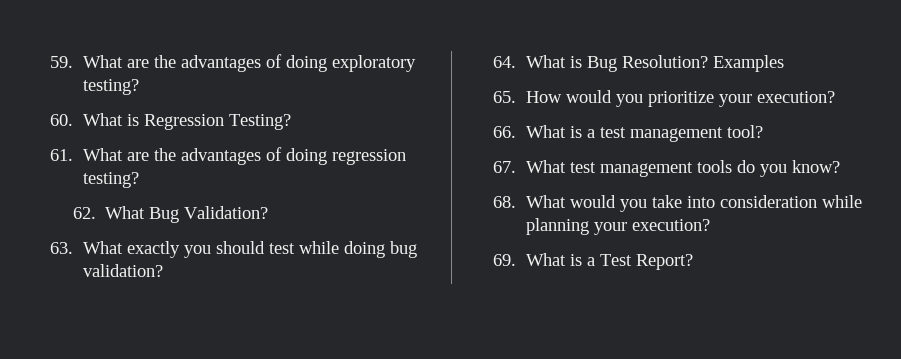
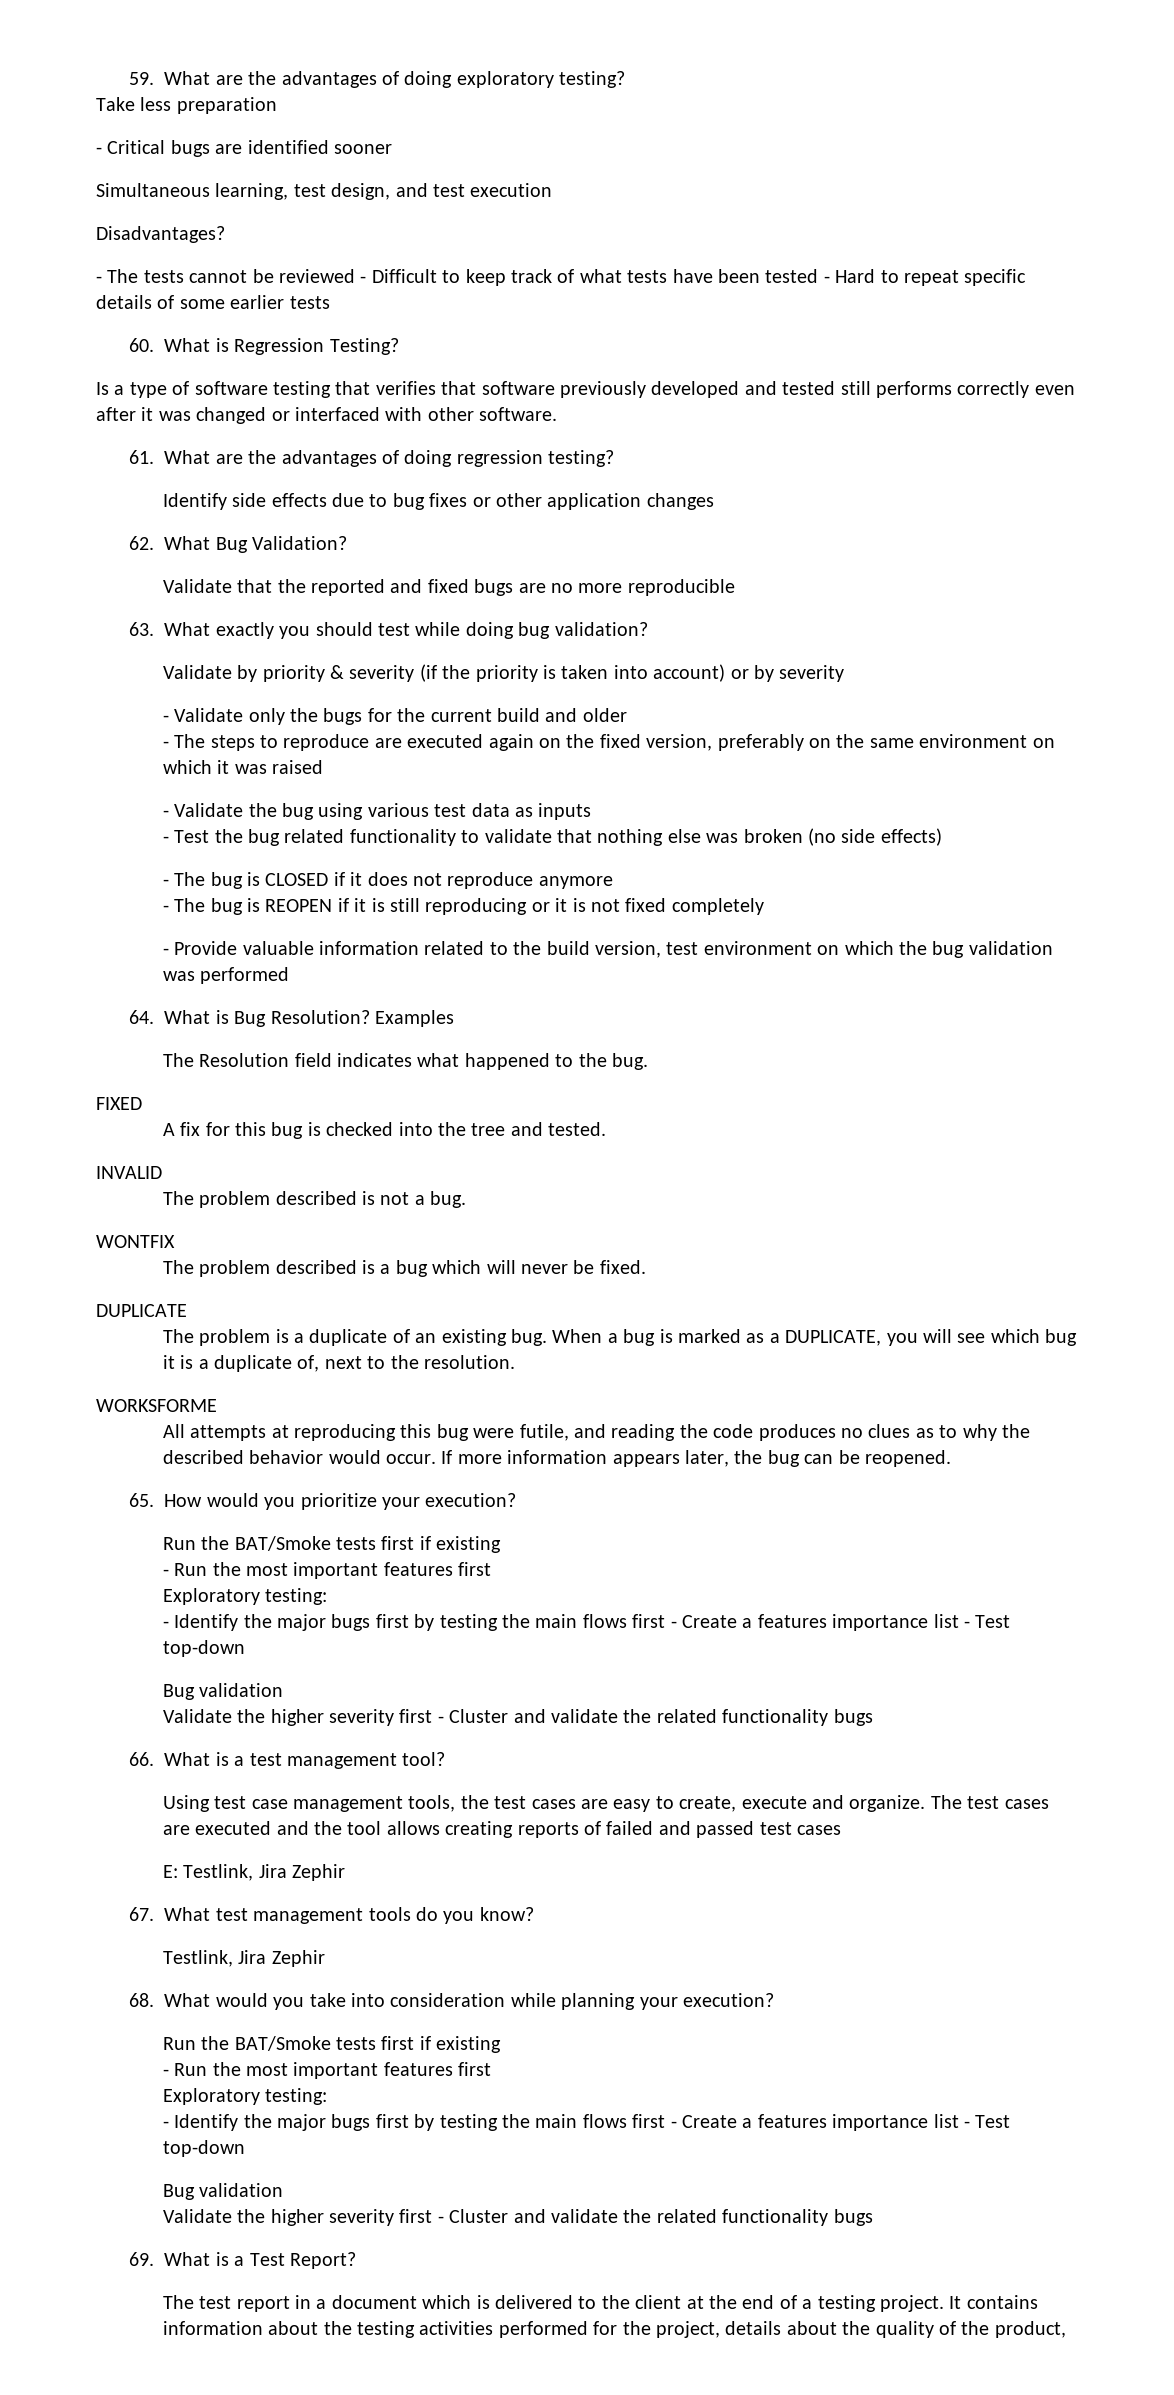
(139, 87) none -> [96,97,277,114] [96,140,392,157] [96,183,553,200] [96,226,225,243] [96,269,1027,286] [96,295,330,309] // Take less preparation // - Critical bugs are identified sooner // Simultaneous learning, test design, and test execution // Disadvantages? // - The tests cannot be reviewed - Difficult to keep track of what tests have been tested - Hard to repeat specific details of some earlier tests
(291, 122) none -> [96,381,1075,398] [96,407,558,424] // Is a type of software testing that verifies that software previously developed and tested still performs correctly even after it was changed or interfaced with other software.
[72,206,268,223] 62. What Bug Validation? -> [162,493,714,510] [129,536,348,553] [162,579,735,596] Identify side effects due to bug fixes or other application changes // 62. What Bug Validation? // Validate that the reported and fixed bugs are no more reproducible
(163, 270) none -> [162,664,845,682] [162,708,627,725] [162,734,1055,751] [162,760,323,774] [162,803,592,820] [162,828,942,846] [162,872,613,889] [162,898,764,915] [162,941,1053,958] [162,967,290,984] // Validate by priority & severity (if the priority is taken into account) or by severity // - Validate only the bugs for the current build and older // - The steps to reproduce are executed again on the fixed version, preferably on the same environment on which it was raised // - Validate the bug using various test data as inputs // - Test the bug related functionality to validate that nothing else was broken (no side effects) // - The bug is CLOSED if it does not reproduce anymore // - The bug is REOPEN if it is still reproducing or it is not fixed completely // - Provide valuable information related to the build version, test environment on which the bug validation was performed
(784, 63) none -> [162,1053,648,1070] [96,1097,142,1110] [162,1122,607,1139] [96,1166,162,1179] [162,1191,467,1208] [96,1235,175,1248] [162,1260,646,1277] [96,1304,187,1317] [162,1329,1078,1346] [162,1355,515,1372] [96,1399,217,1412] [162,1424,1030,1441] [162,1450,951,1467] // The Resolution field indicates what happened to the bug. // FIXED // A fix for this bug is checked into the tree and tested. // INVALID // The problem described is not a bug. // WONTFIX // The problem described is a bug which will never be fixed. // DUPLICATE // The problem is a duplicate of an existing bug. When a bug is marked as a DUPLICATE, you will see which bug it is a duplicate of, next to the resolution. // WORKSFORME // All attempts at reproducing this bug were futile, and reading the code produces no clues as to why the described behavior would occur. If more information appears later, the bug can be reopened.
(835, 97) none -> [162,1536,502,1553] [162,1562,492,1579] [162,1588,328,1605] [162,1614,1011,1631] [162,1640,245,1657] [162,1683,284,1700] [162,1709,873,1726] // Run the BAT/Smoke tests first if existing // - Run the most important features first // Exploratory testing: // - Identify the major bugs first by testing the main flows first - Create a features importance list - Test top-down // Bug validation // Validate the higher severity first - Cluster and validate the related functionality bugs
(763, 131) none -> [162,1795,1049,1812] [162,1821,841,1838] [162,1864,345,1881] // Using test case management tools, the test cases are easy to create, execute and organize. The test cases are executed and the tool allows creating reports of failed and passed test cases // E: Testlink, Jira Zephir
(840, 166) none -> [162,1950,325,1967] // Testlink, Jira Zephir
(710, 225) none -> [162,2036,502,2053] [162,2062,492,2079] [162,2088,328,2105] [162,2114,1011,2131] [162,2140,245,2157] [162,2183,284,2200] [162,2209,873,2226] // Run the BAT/Smoke tests first if existing // - Run the most important features first // Exploratory testing: // - Identify the major bugs first by testing the main flows first - Create a features importance list - Test top-down // Bug validation // Validate the higher severity first - Cluster and validate the related functionality bugs
(693, 262) none -> [162,2295,1038,2312] [162,2321,1066,2338] // The test report in a document which is delivered to the client at the end of a testing project. It contains information about the testing activities performed for the project, details about the quality of the product,

